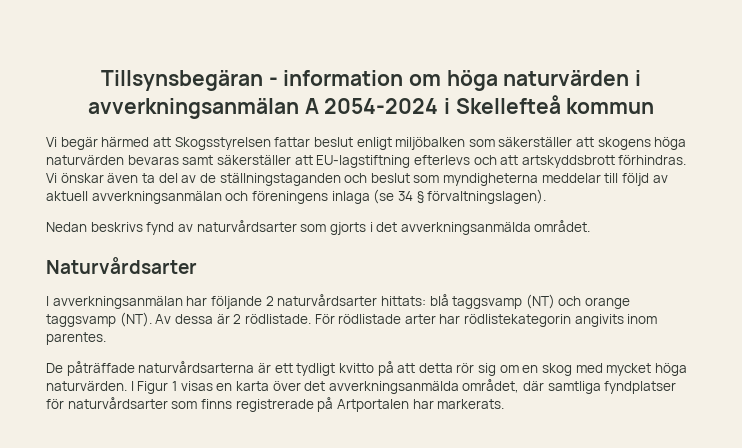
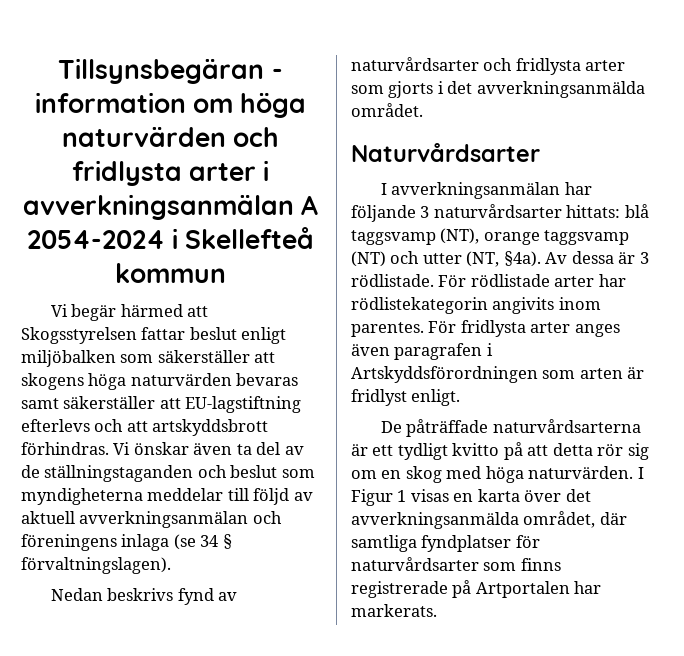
(630, 78) none -> [233,127,280,147] [71,160,256,186] och fridlysta arter
(297, 226) none -> [483,58,626,75] och fridlysta arter
[265,296,274,306] 2 -> [420,206,430,218] 3
[525,294,631,309] [46,312,152,327] (NT) och orange taggsvamp (NT). -> [440,228,630,245] [351,251,541,267] (NT), orange taggsvamp (NT) och utter (NT, §4a).
[233,314,242,324] 2 -> [639,252,649,264] 3
(106, 338) none -> [428,320,620,337] [351,343,493,360] [351,366,645,383] [351,389,461,406] För fridlysta arter anges även paragrafen i Artskyddsförordningen som arten är fridlyst enligt.
[606,363,652,376] mycket -> (482, 472) none

